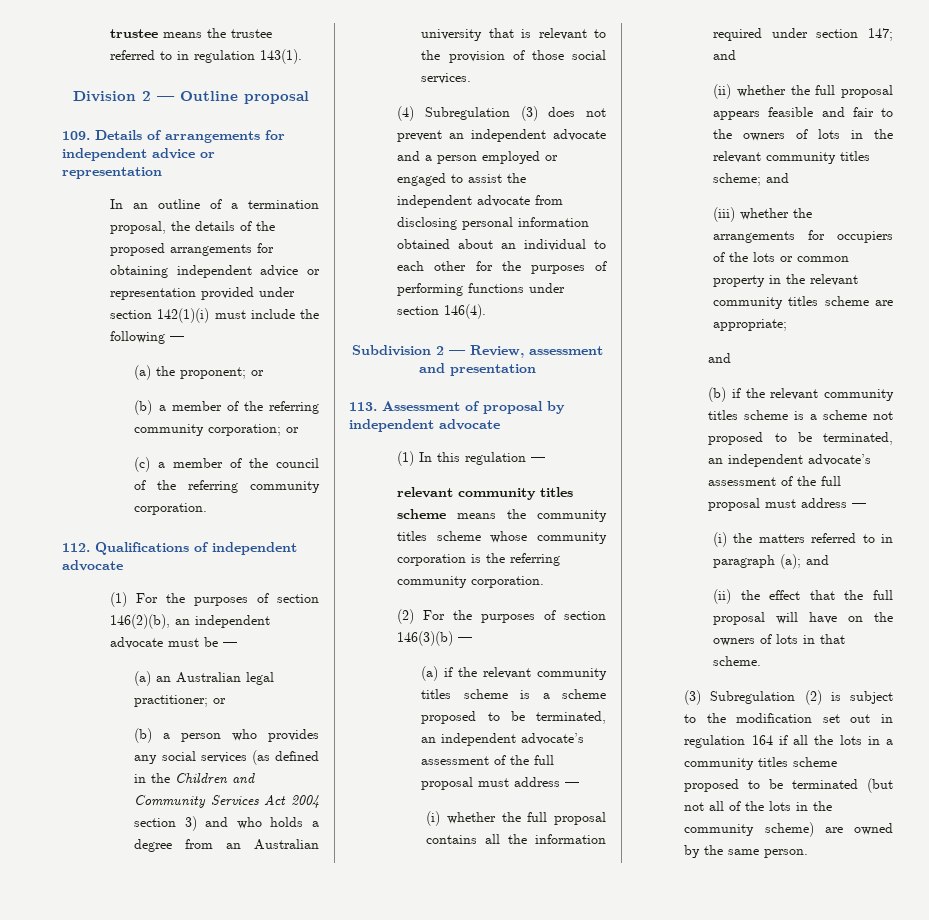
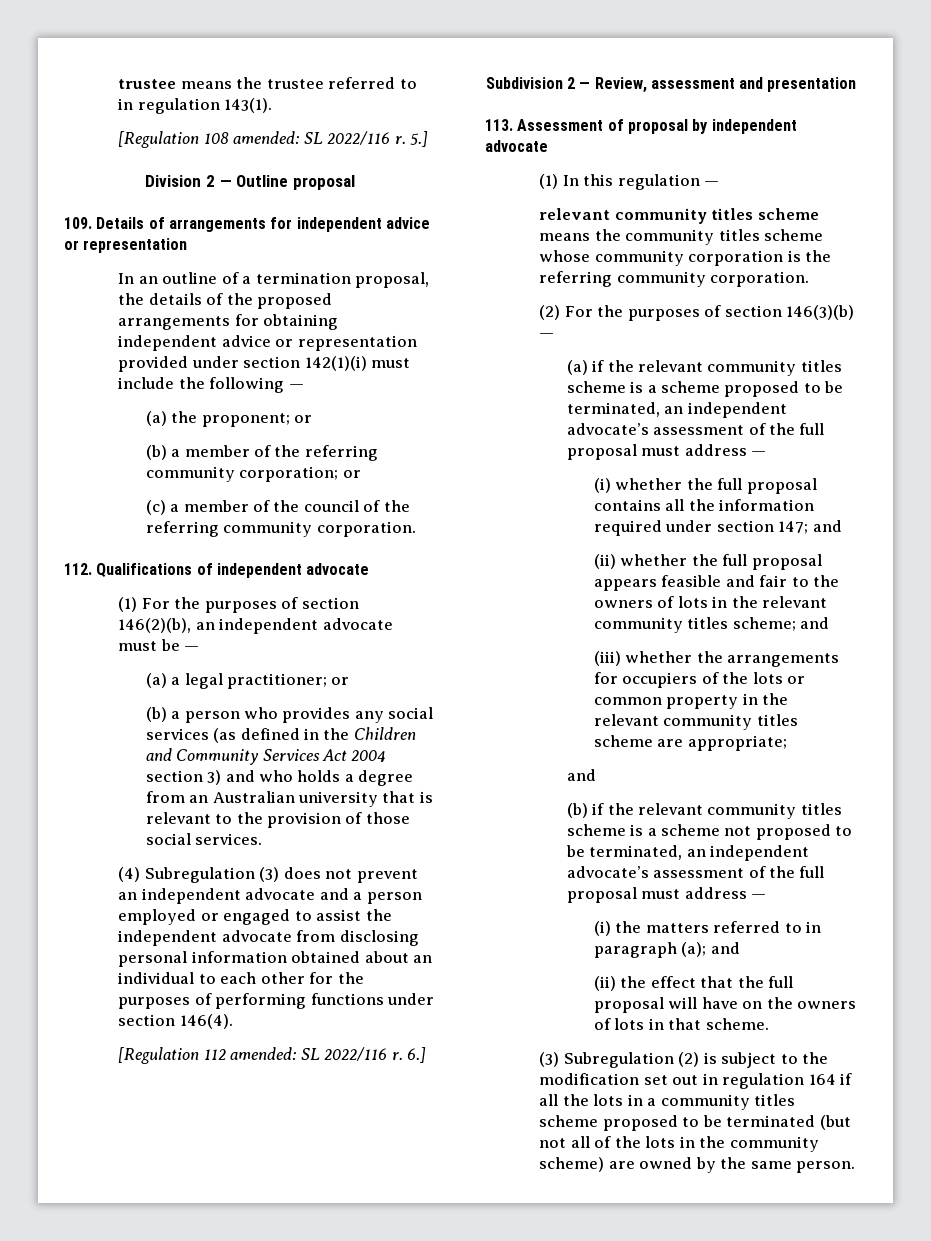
(303, 56) none -> [118,131,429,148] // [Regulation 108 amended: SL 2022/116 r. 5.]
[156,672,242,683] an Australian -> [171,677,181,685] a
(487, 311) none -> [118,1047,427,1064] // [Regulation 112 amended: SL 2022/116 r. 6.]

